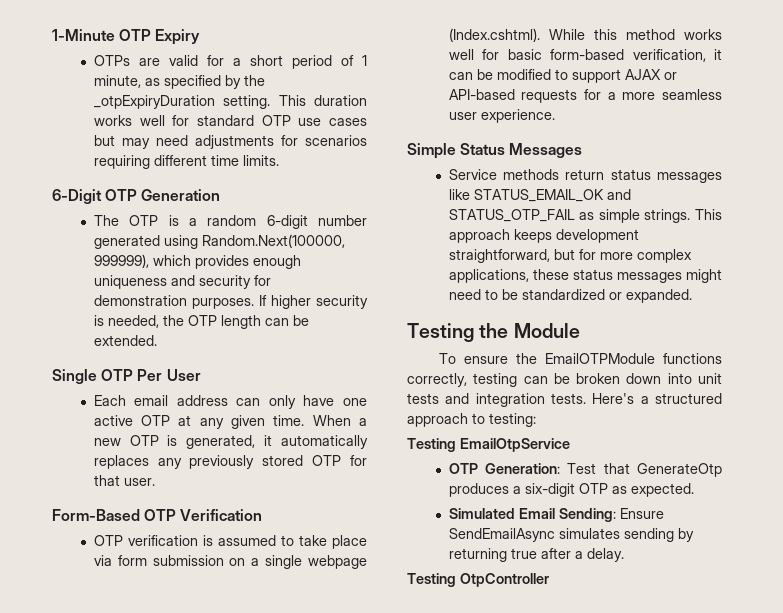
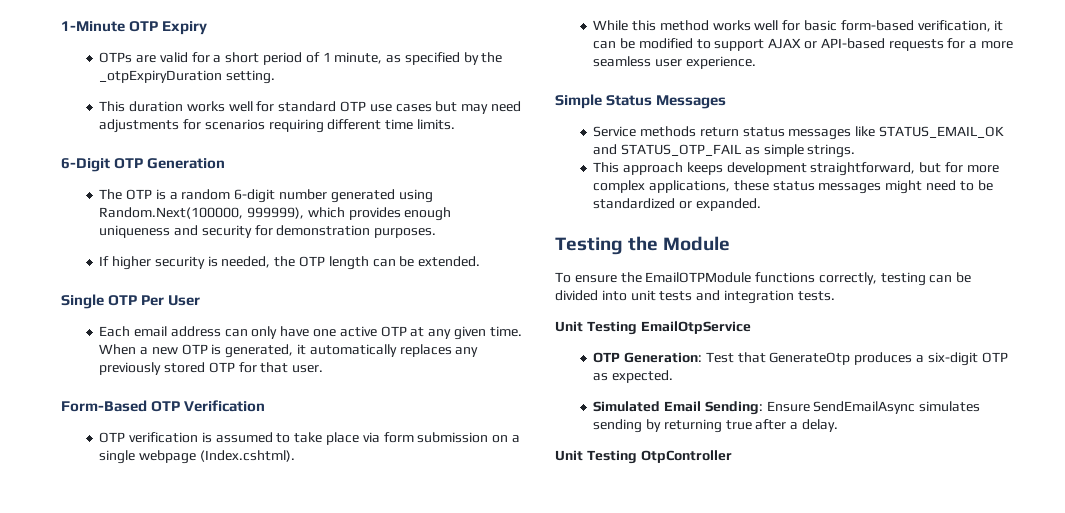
(271, 102) none -> (276, 77) //
(254, 303) none -> (437, 233) //
(540, 35) none -> (295, 456) //
(691, 216) none -> (856, 151) //
[576,373,662,384] broken down -> [555,290,598,301] divided
[592,393,722,404] [407,413,536,427] Here's a structured approach to testing: // -> [555,321,583,332] // Unit
(624, 555) none -> [555,450,583,461] Unit

